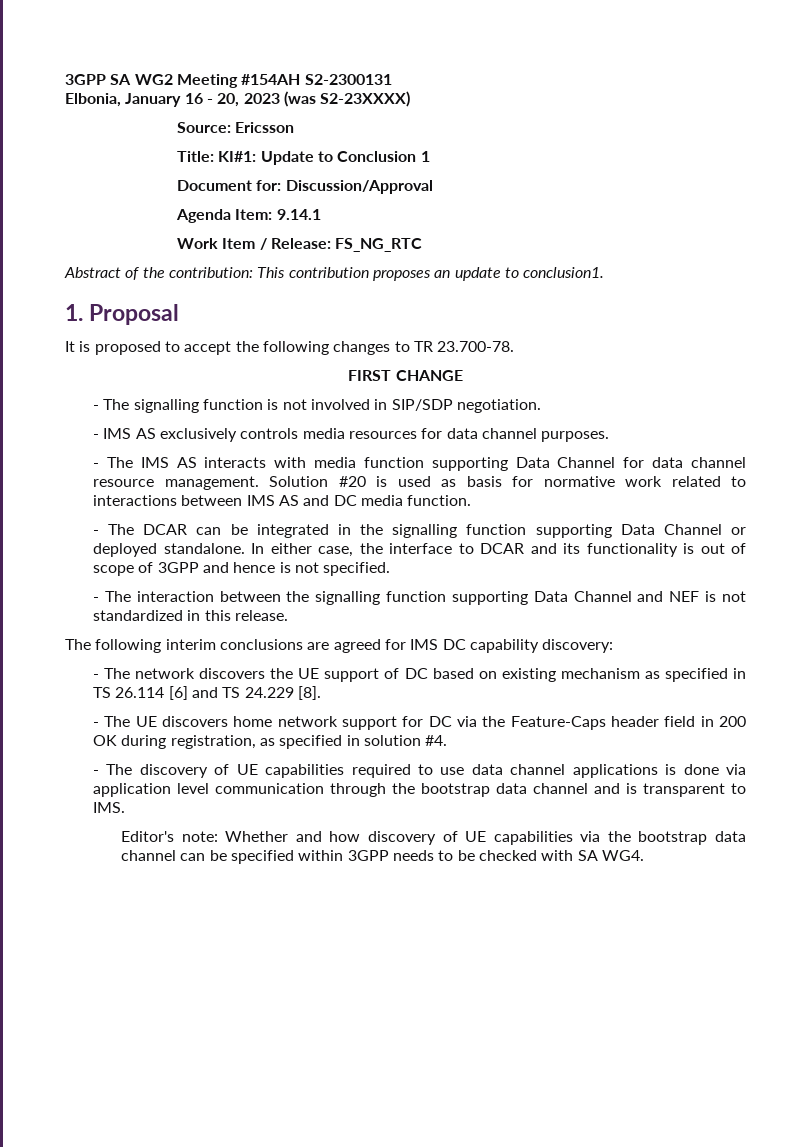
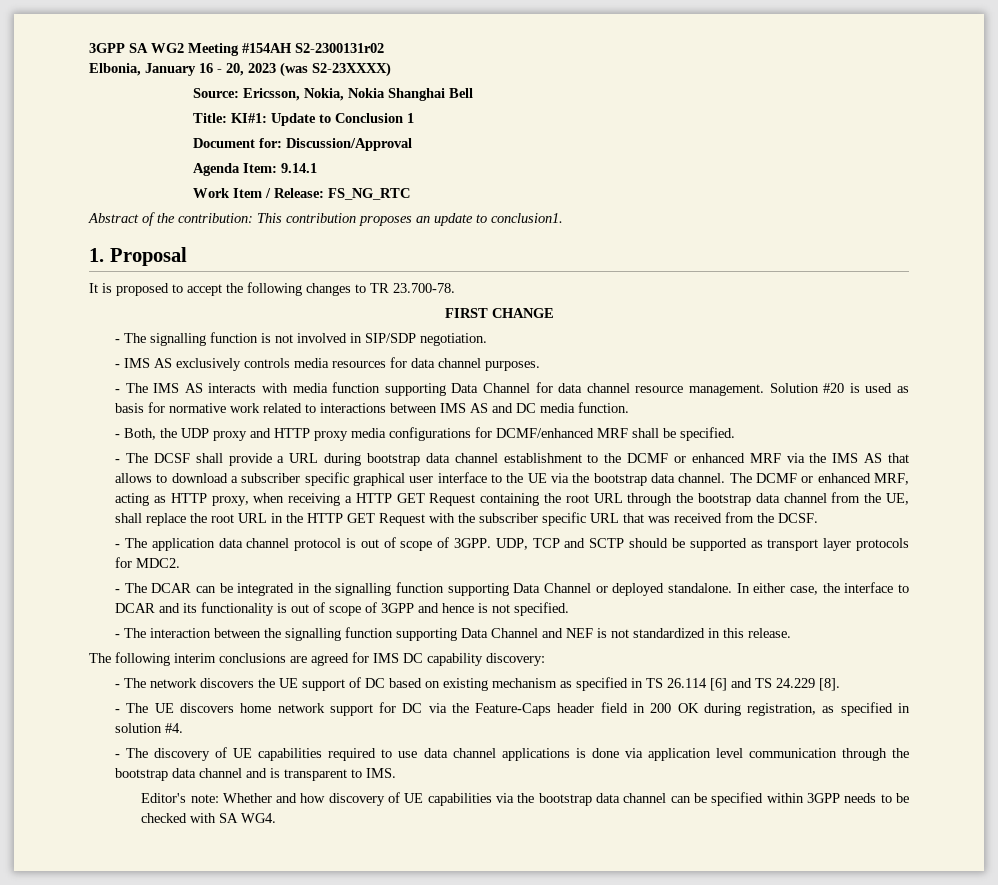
[304,74,392,85] S2-2300131 -> [295,43,384,53] S2-2300131r02
[235,122,295,133] Ericsson -> [243,88,474,101] Ericsson, Nokia, Nokia Shanghai Bell
(472, 500) none -> [115,427,736,441] [115,453,910,466] [115,472,909,486] [115,492,910,506] [115,512,819,526] [115,537,910,551] [115,557,181,568] // - Both, the UDP proxy and HTTP proxy media configurations for DCMF/enhanced MRF shall be specified. // - The DCSF shall provide a URL during bootstrap data channel establishment to the DCMF or enhanced MRF via the IMS AS that allows to download a subscriber specific graphical user interface to the UE via the bootstrap data channel. The DCMF or enhanced MRF, acting as HTTP proxy, when receiving a HTTP GET Request containing the root URL through the bootstrap data channel from the UE, shall replace the root URL in the HTTP GET Request with the subscriber specific URL that was received from the DCSF. // - The application data channel protocol is out of scope of 3GPP. UDP, TCP and SCTP should be supported as transport layer protocols for MDC2.

